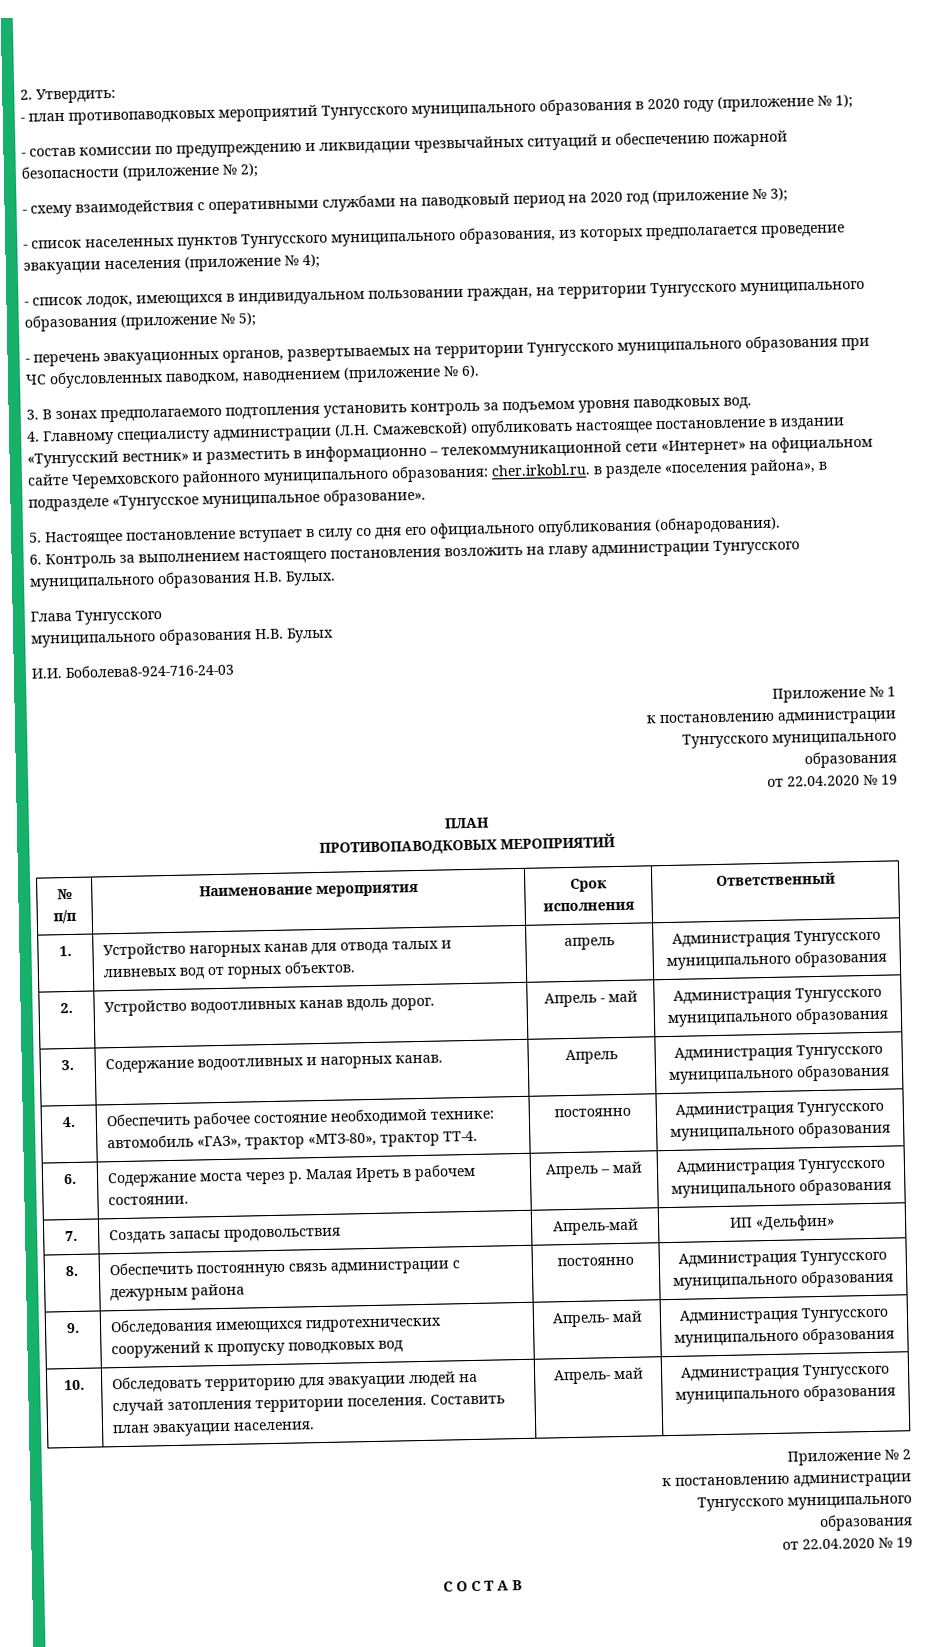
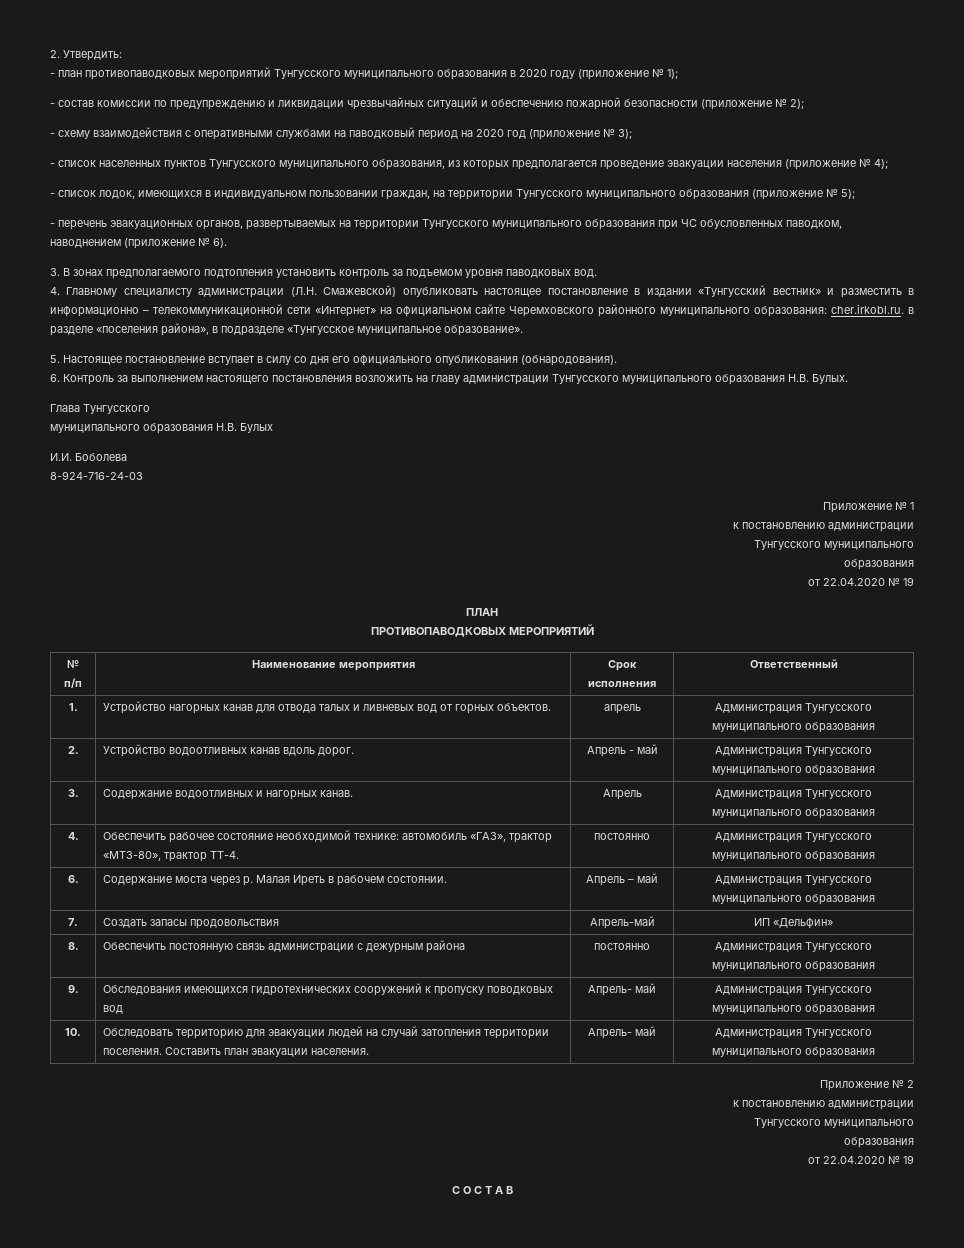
[65,662,234,679] Боболева8-924-716-24-03 -> [75,453,127,461] [50,471,143,480] Боболева // 8-924-716-24-03

